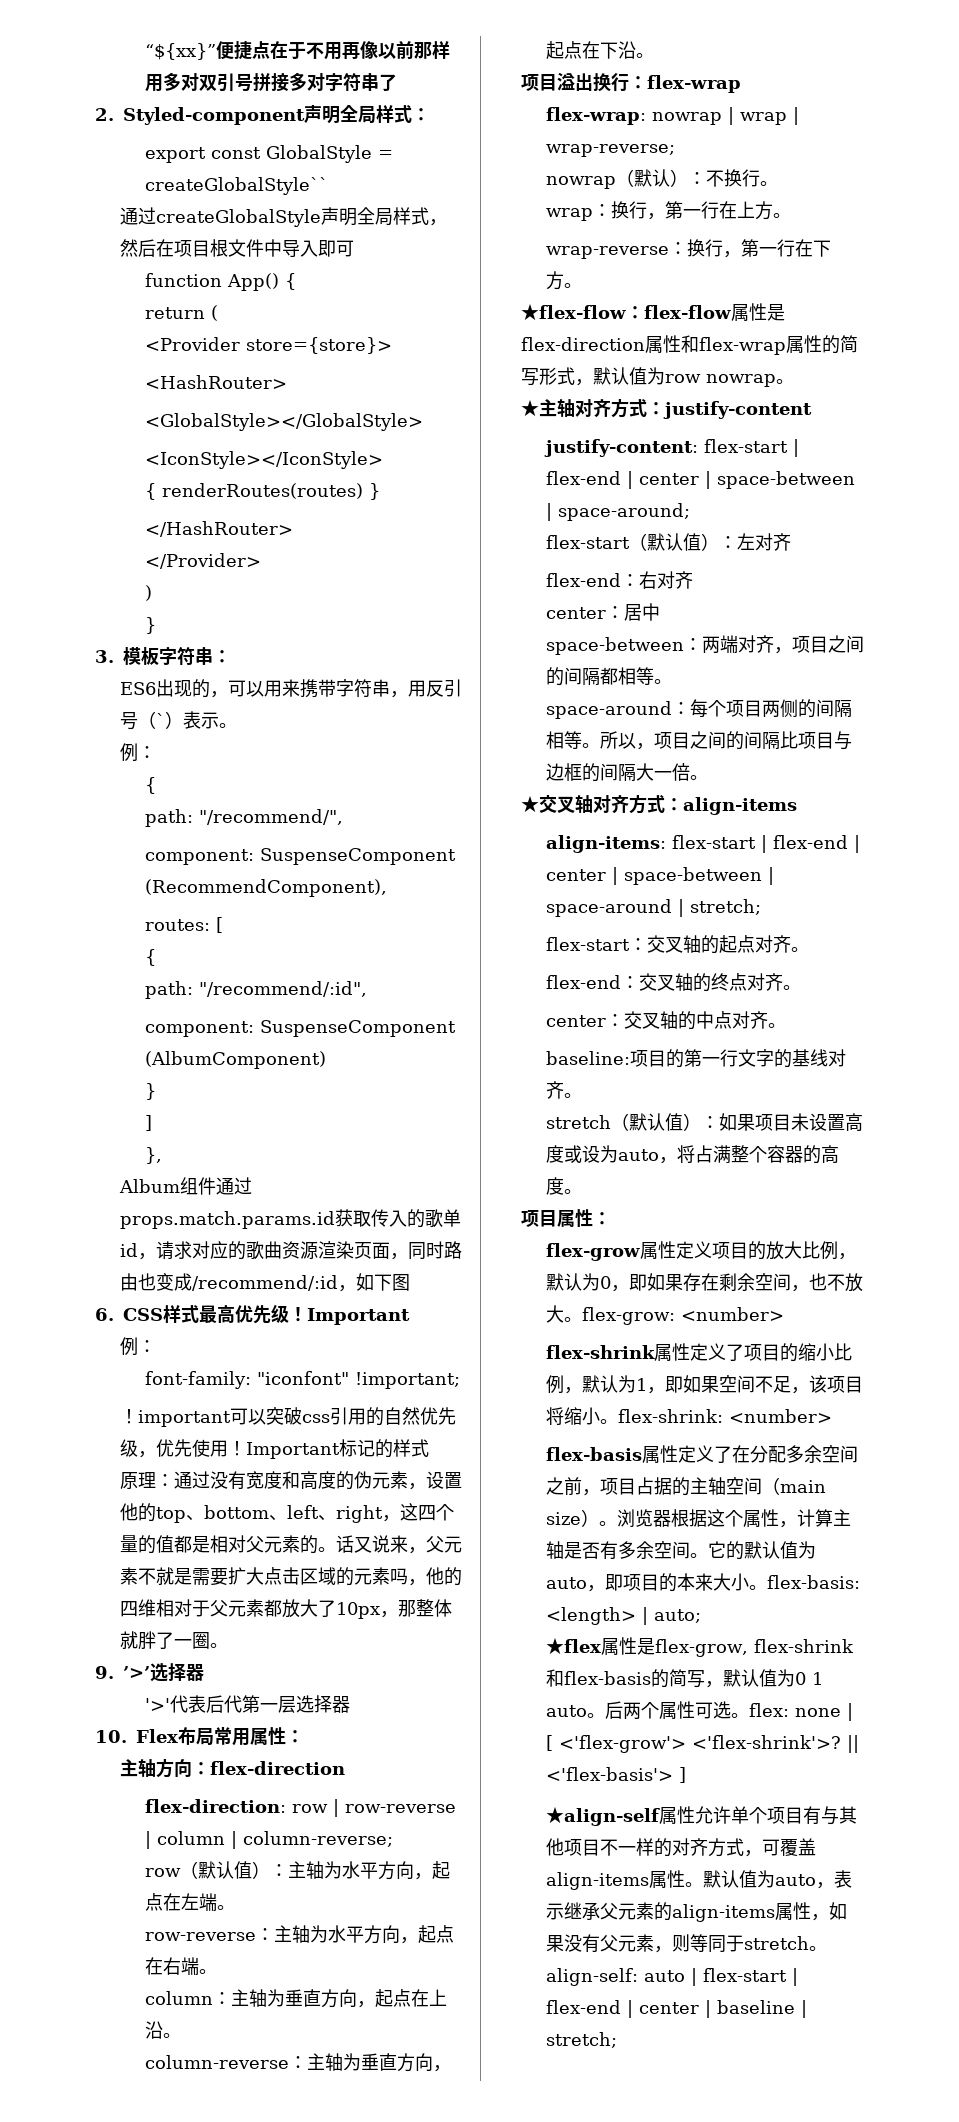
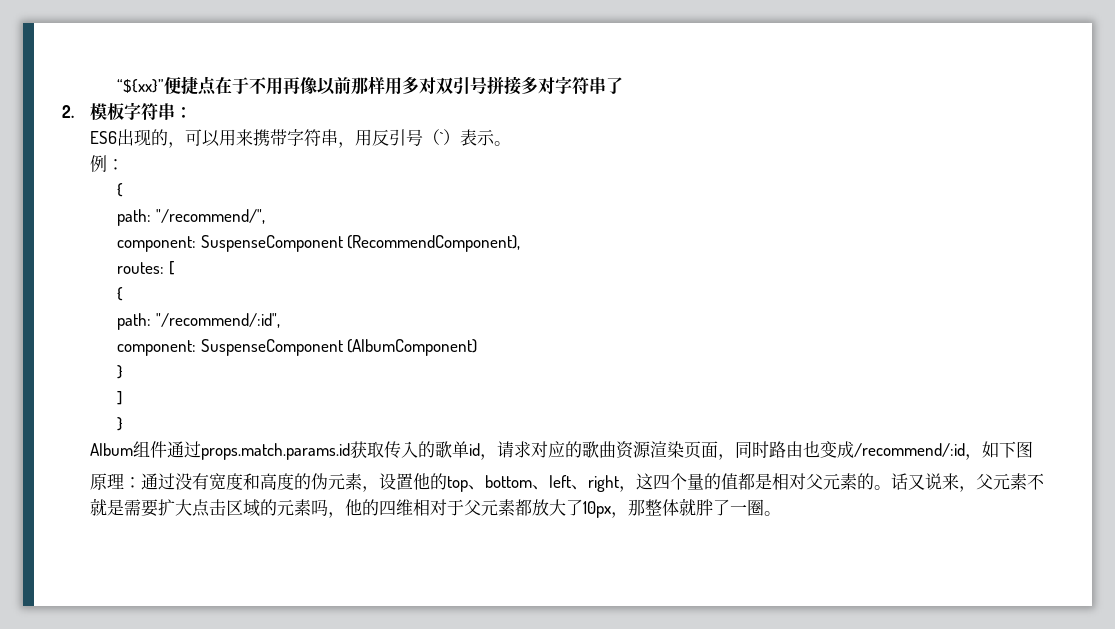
[123,104,430,125] [144,145,393,163] [144,177,328,195] [119,207,447,227] [119,239,354,257] [144,273,296,291] [144,305,218,321] [144,337,392,354] [144,375,287,389] [144,413,423,431] [144,451,383,469] [144,483,380,500] [144,521,293,537] [144,553,261,569] [144,585,152,601] [144,617,156,634] [95,650,114,663] Styled-component声明全局样式： // export const GlobalStyle = createGlobalStyle`` // 通过createGlobalStyle声明全局样式，然后在项目根文件中导入即可 // function App() { // return ( // <Provider store={store}> // <HashRouter> // <GlobalStyle></GlobalStyle> // <IconStyle></IconStyle> // { renderRoutes(routes) } // </HashRouter> // </Provider> // ) // } // 3. -> (74, 111) none
[144,1147,162,1164] }, -> [117,417,124,431] }
[95,1304,410,1325] [119,1337,156,1356] [144,1371,460,1389] [119,1407,456,1427] [119,1439,429,1459] // 6. CSS样式最高优先级！Important // 例： // font-family: "iconfont" !important; // ！important可以突破css引用的自然优先级，优先使用！Important标记的样式 -> (1033, 449) none
[95,1663,204,1682] [144,1695,350,1713] [95,1727,304,1746] [119,1758,345,1778] [144,1799,456,1817] [144,1831,393,1849] [144,1861,450,1880] [144,1893,235,1911] [144,1925,454,1944] [144,1957,217,1975] [144,1989,447,2008] [144,2021,181,2039] [144,2053,451,2072] [545,41,654,59] [520,72,741,93] [545,107,799,125] [545,144,675,157] [545,169,778,189] [545,201,791,221] [545,239,831,259] [545,271,582,290] [520,303,785,321] [520,335,858,355] [520,367,794,387] [520,398,812,419] [543,439,799,457] [545,471,855,489] [545,503,690,521] [545,533,791,551] [545,571,693,589] [545,603,660,621] [545,635,864,655] [545,667,672,686] [545,699,852,719] [545,731,852,750] [545,763,708,782] [520,794,797,815] [545,835,860,853] [545,867,774,885] [545,899,761,917] [545,935,809,954] [545,973,801,992] [545,1011,786,1030] [545,1049,846,1068] [545,1081,582,1099] [545,1113,863,1132] [545,1145,839,1164] [545,1177,582,1195] [520,1209,611,1227] [545,1241,856,1261] [545,1273,863,1292] [545,1305,784,1325] [545,1343,852,1362] [545,1375,863,1394] [545,1407,832,1425] [545,1445,858,1464] [545,1477,826,1496] [545,1509,851,1528] [545,1541,816,1560] [545,1573,860,1592] [545,1607,701,1625] [545,1637,854,1657] [545,1669,823,1688] [545,1701,853,1721] [545,1735,859,1753] [545,1767,686,1783] [545,1806,857,1826] [545,1838,816,1857] [545,1870,852,1890] [545,1902,847,1922] [545,1934,827,1953] [545,1968,798,1986] [545,2000,807,2018] [545,2032,617,2048] // 9. ’>’选择器 // '>'代表后代第一层选择器 // 10. Flex布局常用属性： // 主轴方向：flex-direction // flex-direction: row | row-reverse | column | column-reverse; // row（默认值）：主轴为水平方向，起点在左端。 // row-reverse：主轴为水平方向，起点在右端。 // column：主轴为垂直方向，起点在上沿。 // column-reverse：主轴为垂直方向，起点在下沿。 // 项目溢出换行：flex-wrap // flex-wrap: nowrap | wrap | wrap-reverse; // nowrap（默认）：不换行。 // wrap：换行，第一行在上方。 // wrap-reverse：换行，第一行在下方。 // ★flex-flow：flex-flow属性是flex-direction属性和flex-wrap属性的简写形式，默认值为row nowrap。 // ★主轴对齐方式：justify-content // justify-content: flex-start | flex-end | center | space-between | space-around; // flex-start（默认值）：左对齐 // flex-end：右对齐 // center：居中 // space-between：两端对齐，项目之间的间隔都相等。 // space-around：每个项目两侧的间隔相等。所以，项目之间的间隔比项目与边框的间隔大一倍。 // ★交叉轴对齐方式：align-items // align-items: flex-start | flex-end | center | space-between | space-around | stretch; // flex-start：交叉轴的起点对齐。 // flex-end：交叉轴的终点对齐。 // center：交叉轴的中点对齐。 // baseline:项目的第一行文字的基线对齐。 // stretch（默认值）：如果项目未设置高度或设为auto，将占满整个容器的高度。 // 项目属性： // flex-grow属性定义项目的放大比例，默认为0，即如果存在剩余空间，也不放大。flex-grow: <number> // flex-shrink属性定义了项目的缩小比例，默认为1，即如果空间不足，该项目将缩小。flex-shrink: <number> // flex-basis属性定义了在分配多余空间之前，项目占据的主轴空间（main size）。浏览器根据这个属性，计算主轴是否有多余空间。它的默认值为auto，即项目的本来大小。flex-basis: <length> | auto; // ★flex属性是flex-grow, flex-shrink和flex-basis的简写，默认值为0 1 auto。后两个属性可选。flex: none | [ <'flex-grow'> <'flex-shrink'>? || <'flex-basis'> ] // ★align-self属性允许单个项目有与其他项目不一样的对齐方式，可覆盖align-items属性。默认值为auto，表示继承父元素的align-items属性，如果没有父元素，则等同于stretch。align-self: auto | flex-start | flex-end | center | baseline | stretch; -> (781, 513) none

